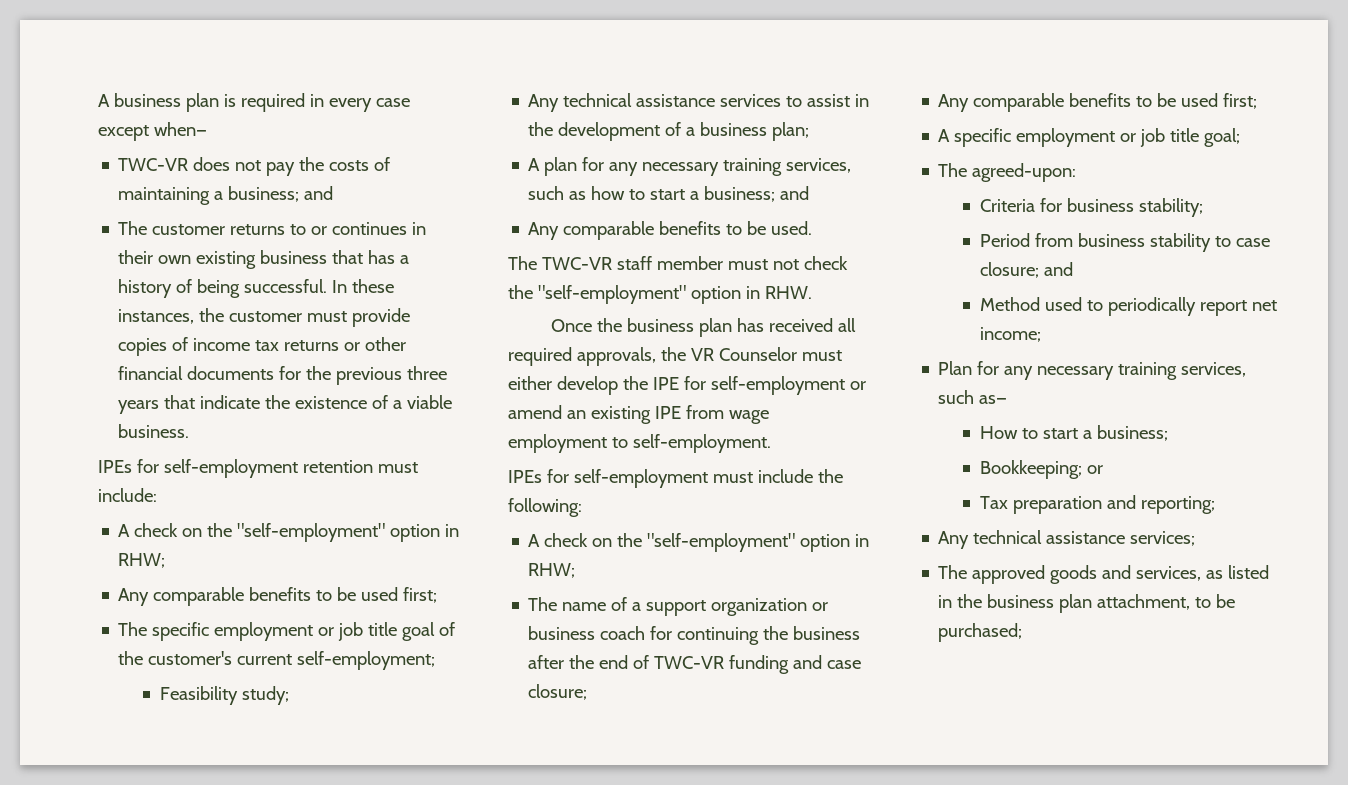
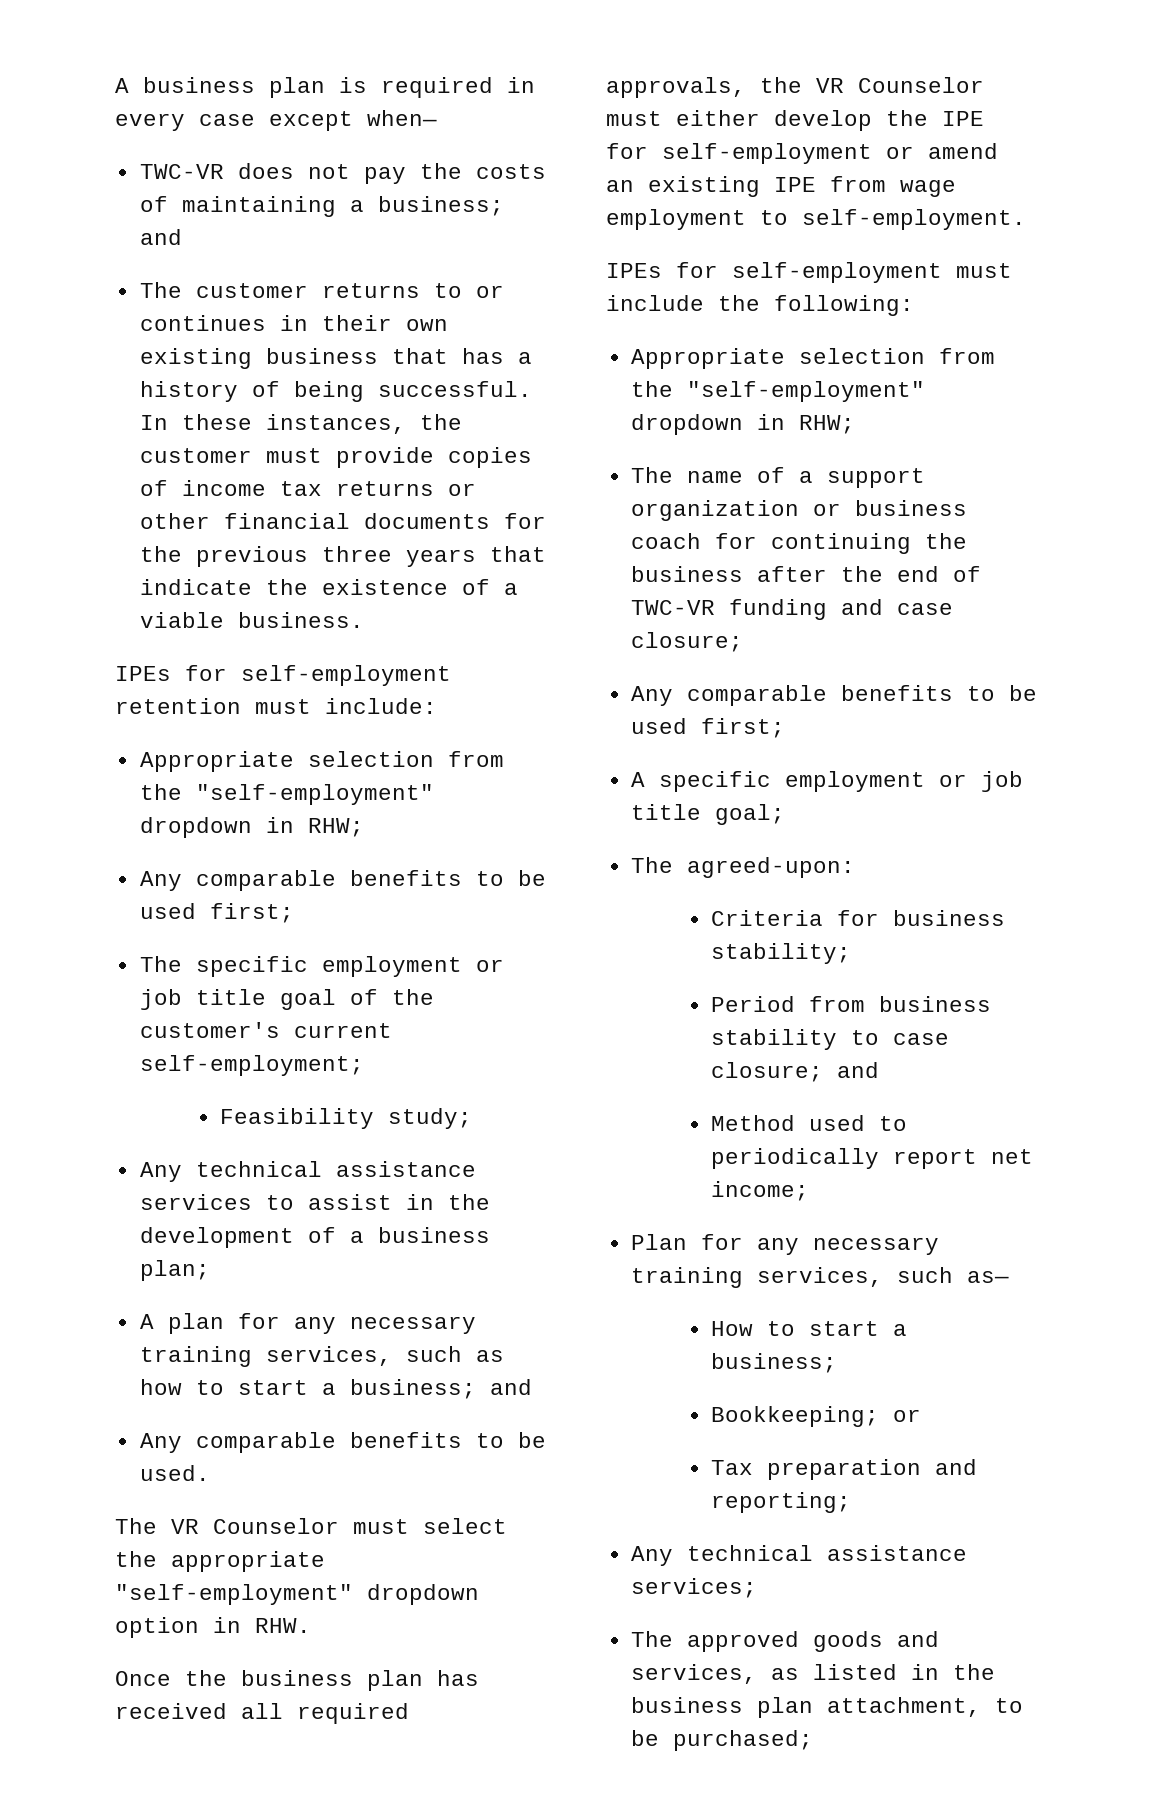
[118,523,441,542] A check on the "self-employment" option -> [139,751,504,772] [139,784,434,805] [139,817,252,838] Appropriate selection from the "self-employment" dropdown
[541,256,848,270] [508,285,686,304] TWC-VR staff member must not check the "self-employment" -> [171,1518,507,1534] [115,1551,325,1572] [115,1584,479,1605] VR Counselor must select the appropriate "self-employment" dropdown
[528,533,851,552] A check on the "self-employment" option -> [630,348,995,369] [630,381,925,402] [630,414,743,435] Appropriate selection from the "self-employment" dropdown

